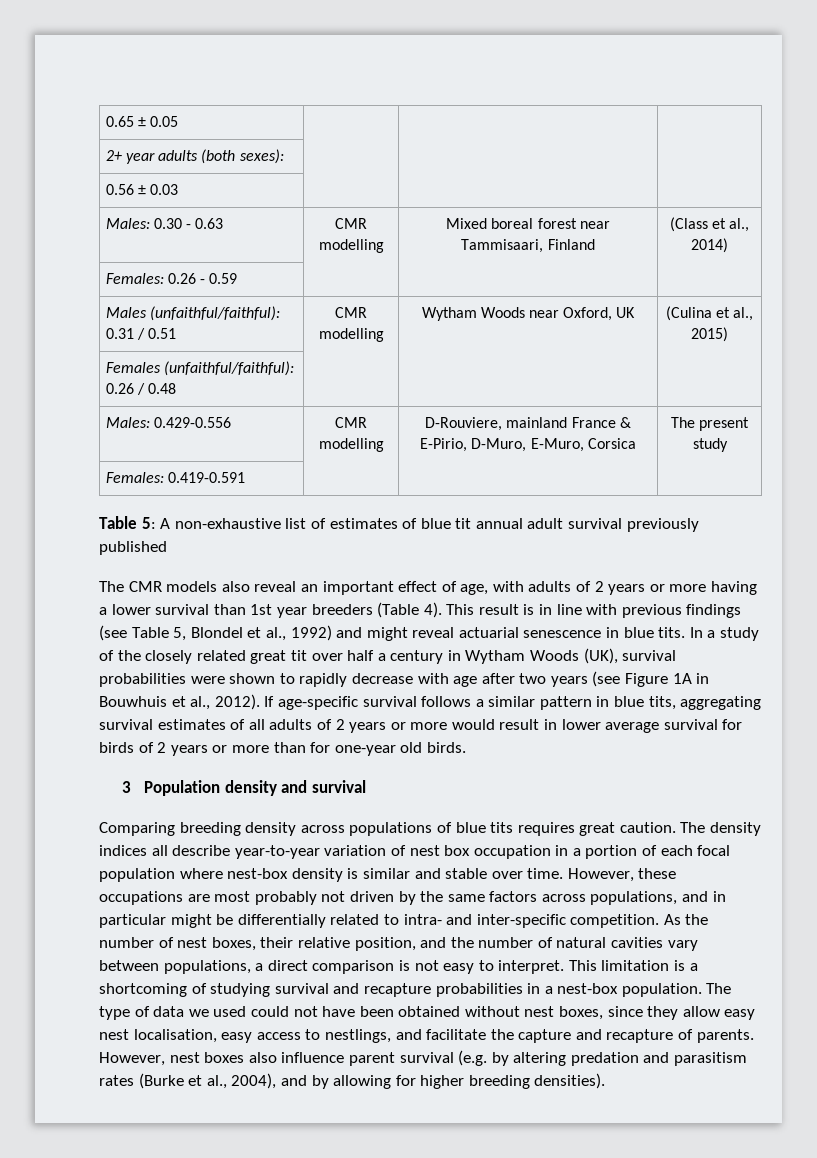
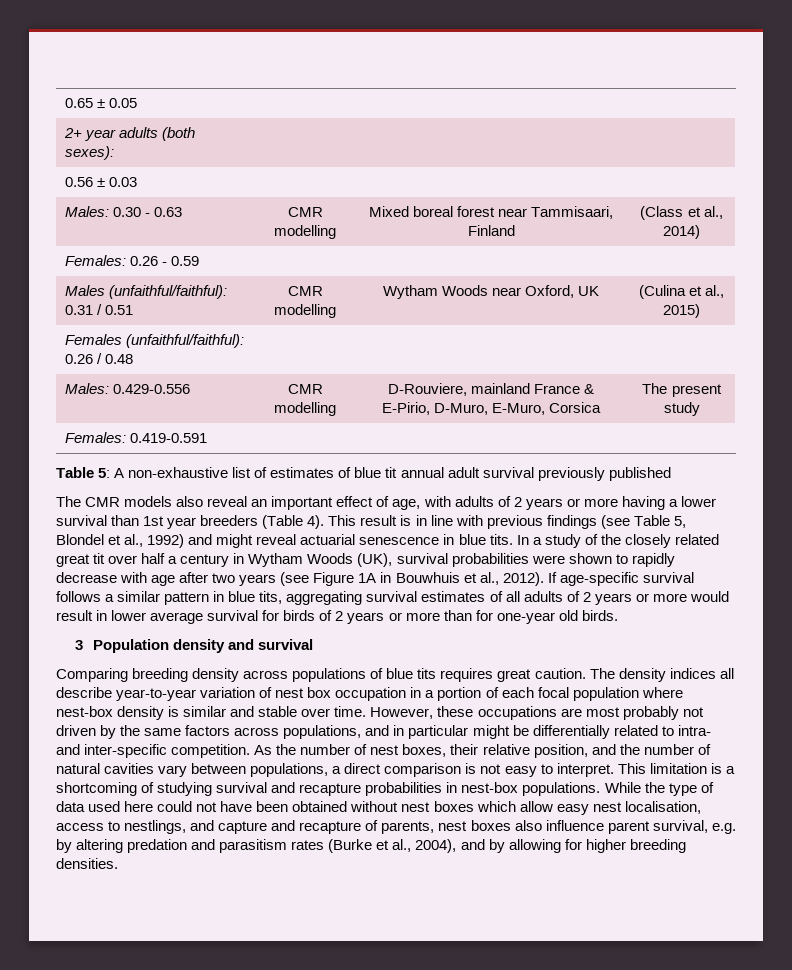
[544,983,732,997] a nest-box population. The -> [461,782,665,796] nest-box populations. While the
[188,1006,247,1017] we used -> [88,801,154,812] used here
[559,1006,679,1020] boxes, since they -> [433,801,516,812] boxes which
[221,1032,253,1043] easy -> (701, 807) none
[426,1029,514,1040] facilitate the -> (215, 825) none
[696,1029,754,1043] [99,1052,165,1066] parents. However, -> [381,821,435,834] parents,
[399,1050,488,1066] survival (e.g. -> [652,820,736,834] survival, e.g.
[534,1073,606,1089] densities). -> [56,858,118,869] densities.

